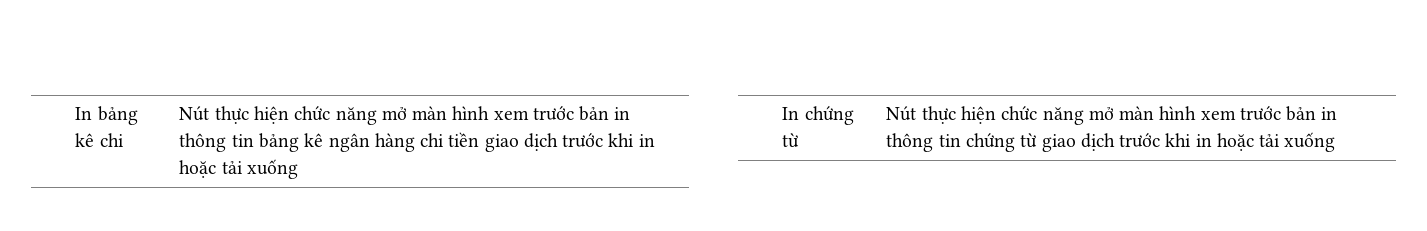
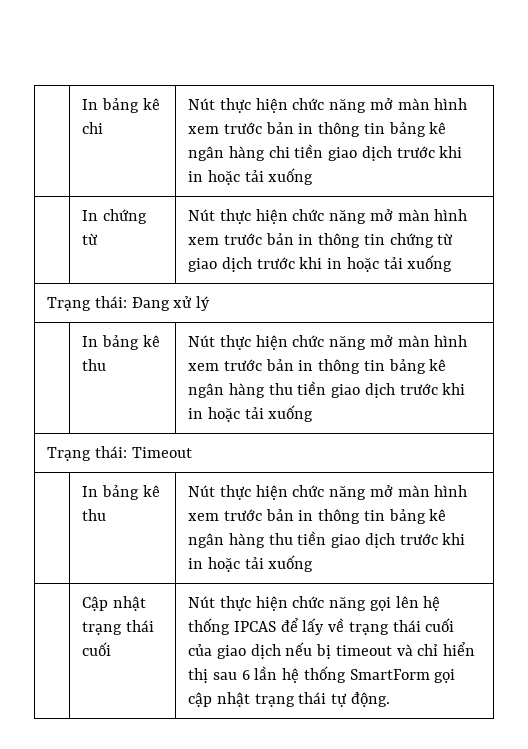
(1336, 142) none -> [47,296,211,311] [82,335,160,350] [82,359,107,371] [188,335,468,350] [188,359,447,374] [188,381,466,398] [188,405,314,422] [47,446,192,461] [82,485,160,500] [82,509,107,521] [188,485,468,500] [188,509,447,524] [188,531,466,548] [188,555,314,572] [82,596,147,611] [82,620,155,635] [82,642,112,656] [188,596,441,611] [188,618,455,635] [188,642,476,659] [188,666,456,683] [188,692,390,707] // Trạng thái: Đang xử lý // | In bảng kê thu | Nút thực hiện chức năng mở màn hình xem trước bản in thông tin bảng kê ngân hàng thu tiền giao dịch trước khi in hoặc tải xuống // Trạng thái: Timeout // | In bảng kê thu | Nút thực hiện chức năng mở màn hình xem trước bản in thông tin bảng kê ngân hàng thu tiền giao dịch trước khi in hoặc tải xuống // | Cập nhật trạng thái cuối | Nút thực hiện chức năng gọi lên hệ thống IPCAS để lấy về trạng thái cuối của giao dịch nếu bị timeout và chỉ hiển thị sau 6 lần hệ thống SmartForm gọi cập nhật trạng thái tự động.

